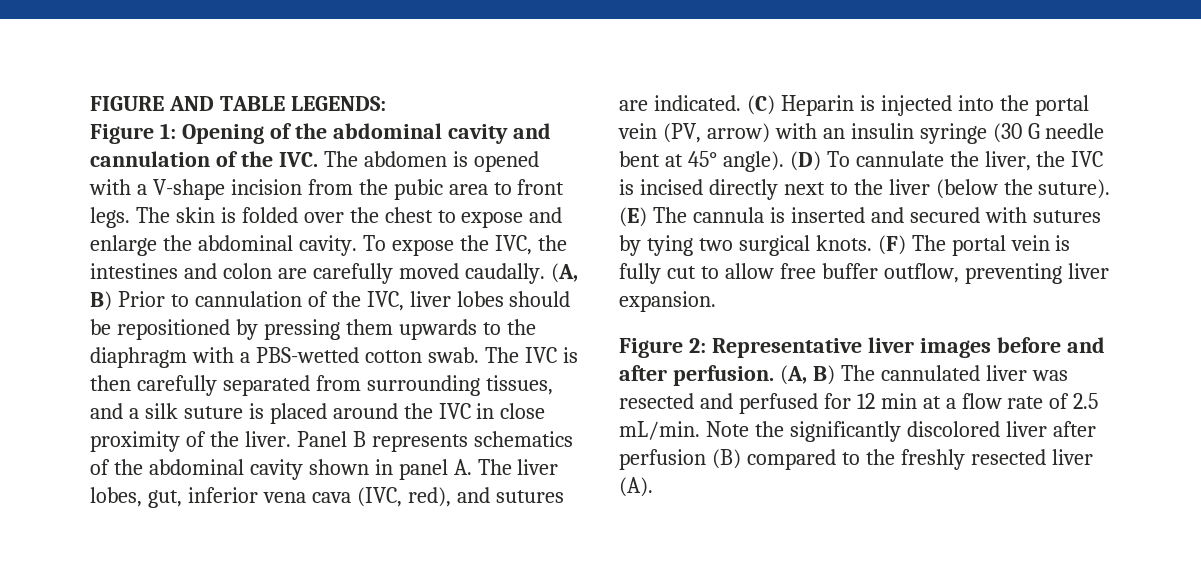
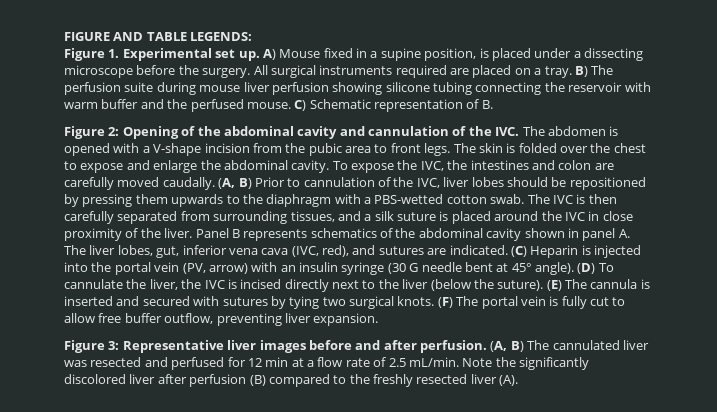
[159,123,176,139] 1: -> [108,48,643,61] [64,65,614,78] [64,82,651,95] [64,99,493,112] [64,126,120,139] 1. Experimental set up. A) Mouse fixed in a supine position, is placed under a dissecting microscope before the surgery. All surgical instruments required are placed on a tray. B) The perfusion suite during mouse liver perfusion showing silicone tubing connecting the reservoir with warm buffer and the perfused mouse. C) Schematic representation of B. // Figure 2:
[688,338,706,353] 2: -> [108,341,120,350] 3:

